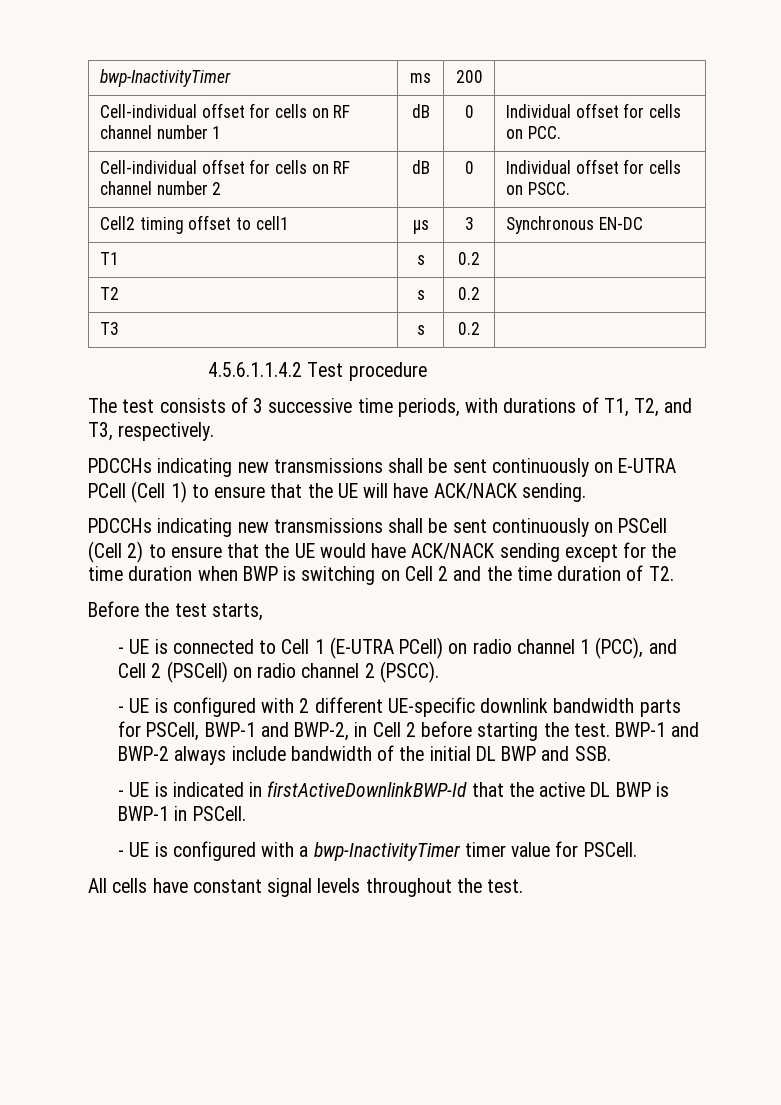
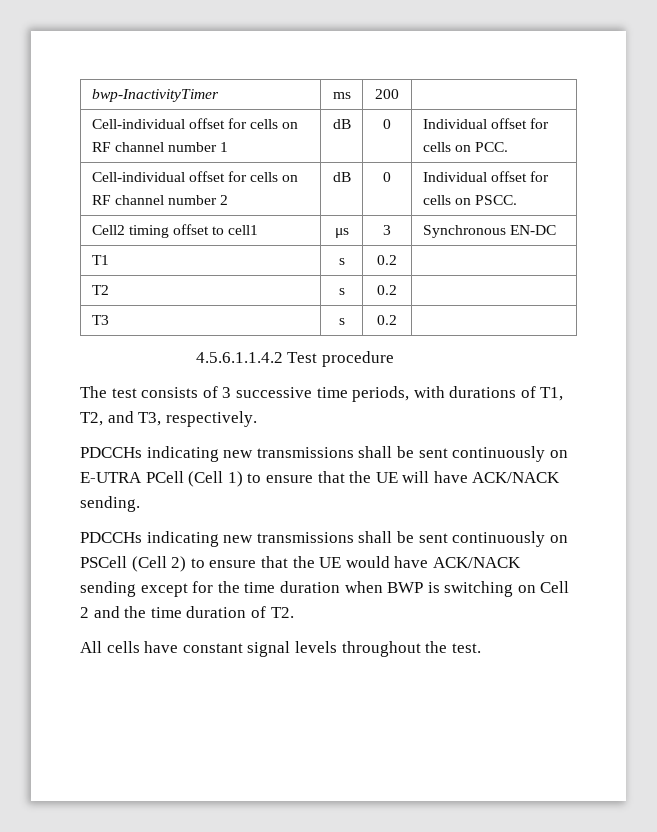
[88,601,263,621] [118,637,677,659] [118,661,439,683] [118,697,681,717] [118,721,700,741] [118,745,611,765] [118,781,669,797] [118,806,246,821] [118,841,637,861] // Before the test starts, // - UE is connected to Cell 1 (E-UTRA PCell) on radio channel 1 (PCC), and Cell 2 (PSCell) on radio channel 2 (PSCC). // - UE is configured with 2 different UE-specific downlink bandwidth parts for PSCell, BWP-1 and BWP-2, in Cell 2 before starting the test. BWP-1 and BWP-2 always include bandwidth of the initial DL BWP and SSB. // - UE is indicated in firstActiveDownlinkBWP-Id that the active DL BWP is BWP-1 in PSCell. // - UE is configured with a bwp-InactivityTimer timer value for PSCell. -> (294, 612) none

